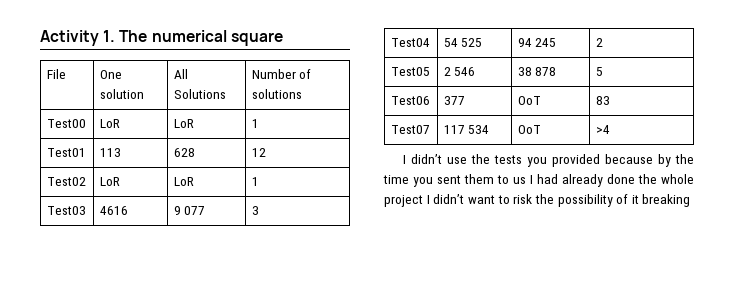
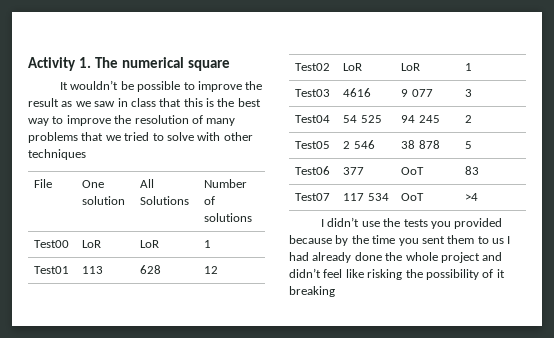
(283, 39) none -> [60,80,263,92] [28,98,261,107] [28,115,236,126] [28,132,253,143] [28,149,86,160] // It wouldn’t be possible to improve the result as we saw in class that this is the best way to improve the resolution of many problems that we tried to solve with other techniques
[426,194,533,204] I didn’t want to risk -> [482,252,503,261] [289,268,403,280] and didn’t feel like risking

